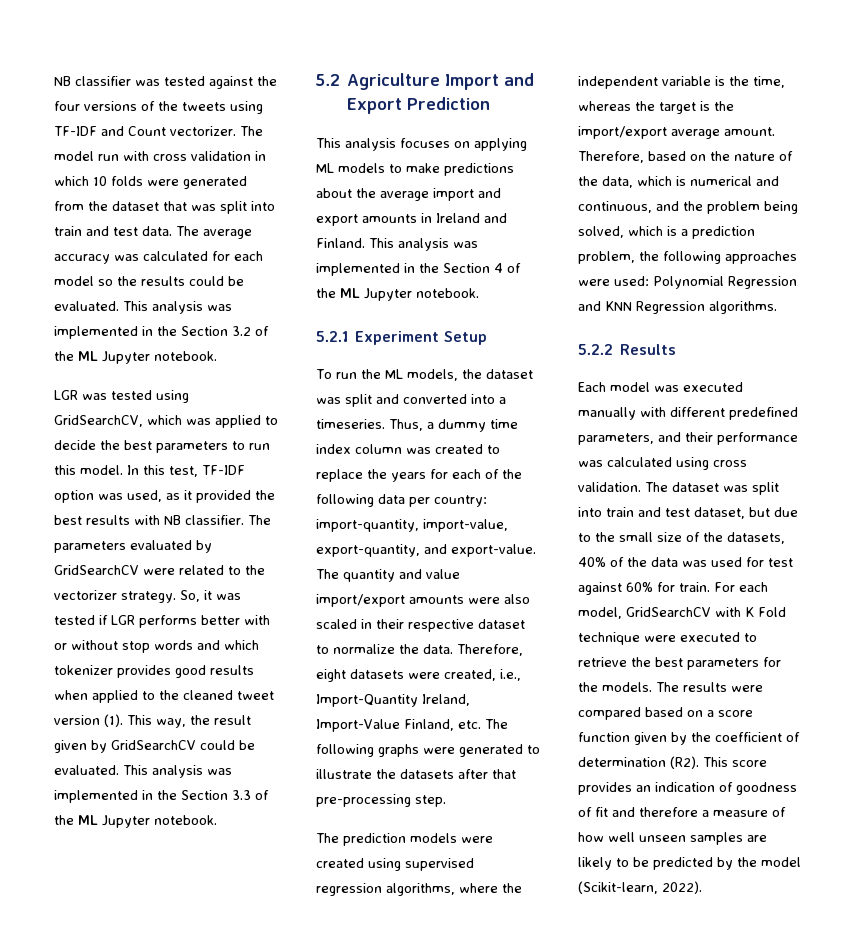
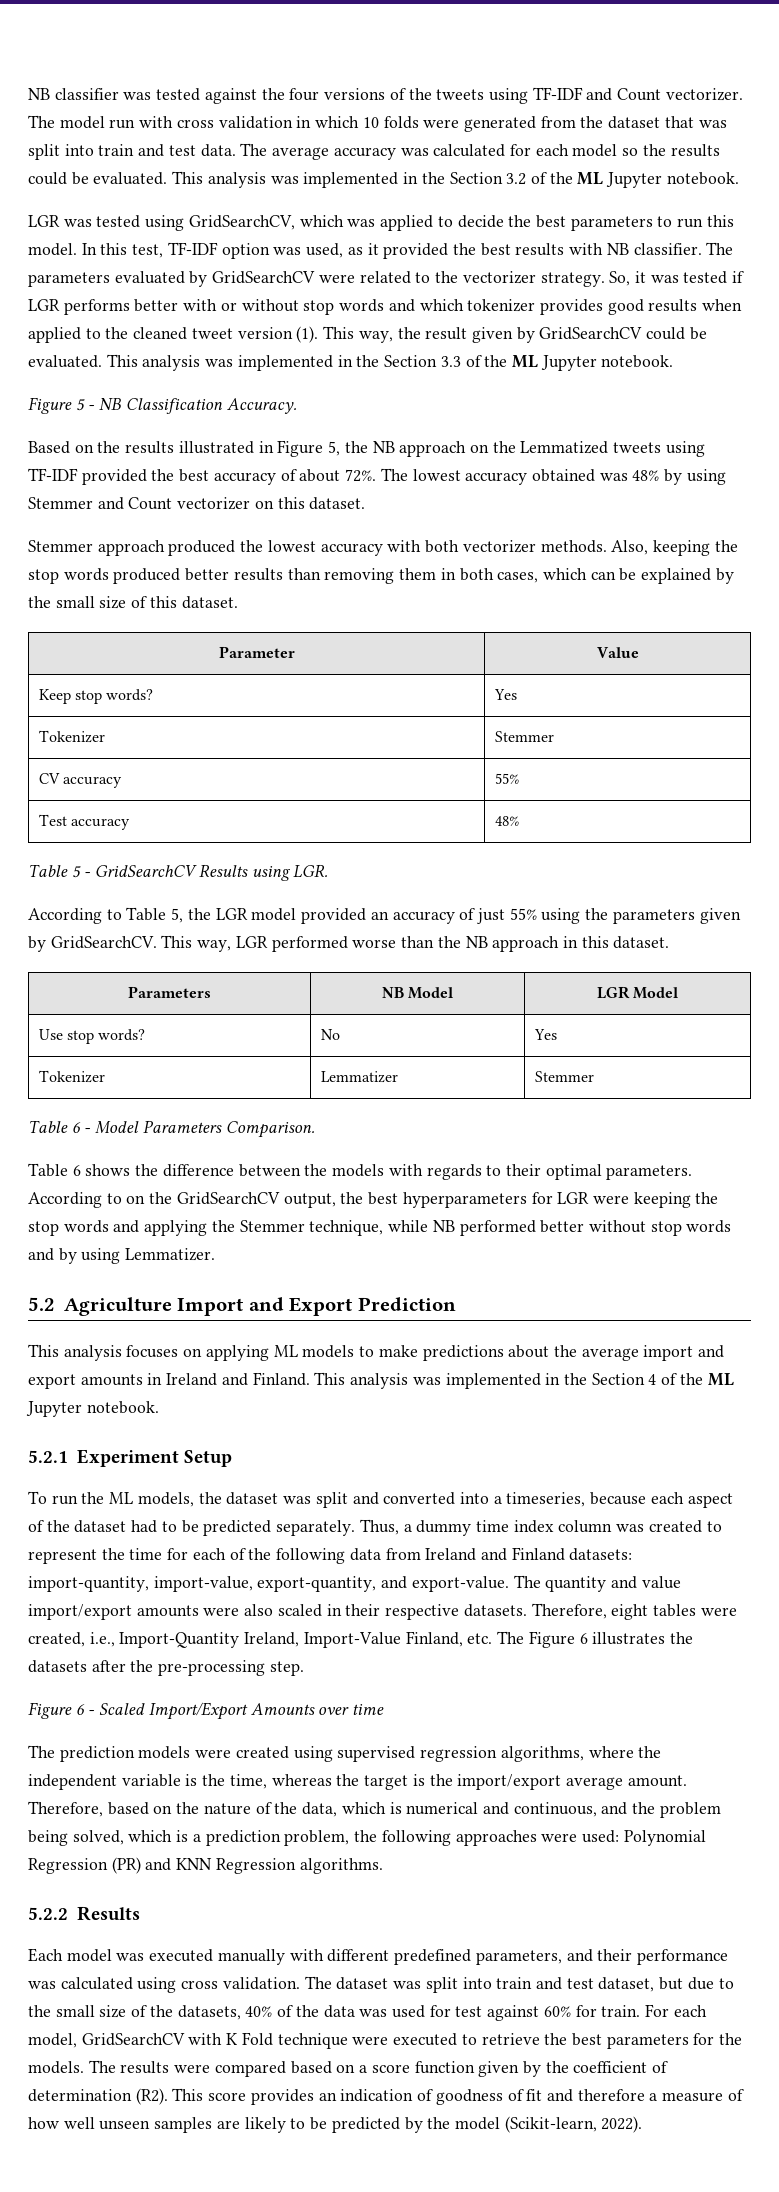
(217, 820) none -> [28,397,297,414] [28,440,705,457] [28,468,726,485] [28,497,366,510] [28,540,738,556] [28,568,734,584] [28,596,238,609] [218,646,295,658] [596,647,639,658] [38,689,154,704] [493,689,517,700] [38,730,105,743] [494,731,554,742] [38,773,123,788] [494,773,519,784] [38,814,131,830] [494,816,519,826] [28,864,329,881] [28,907,741,924] [28,935,670,952] [128,986,211,998] [381,987,454,999] [596,986,679,999] [38,1029,146,1044] [320,1029,340,1040] [533,1029,557,1040] [38,1070,105,1083] [320,1071,398,1083] [534,1071,594,1082] [28,1120,315,1138] [28,1163,693,1180] [28,1192,719,1208] [28,1220,732,1236] [28,1248,216,1264] // Figure 5 - NB Classification Accuracy. // Based on the results illustrated in Figure 5, the NB approach on the Lemmatized tweets using TF-IDF provided the best accuracy of about 72%. The lowest accuracy obtained was 48% by using Stemmer and Count vectorizer on this dataset. // Stemmer approach produced the lowest accuracy with both vectorizer methods. Also, keeping the stop words produced better results than removing them in both cases, which can be explained by the small size of this dataset. // Parameter | Value // Keep stop words? | Yes // Tokenizer | Stemmer // CV accuracy | 55% // Test accuracy | 48% // Table 5 - GridSearchCV Results using LGR. // According to Table 5, the LGR model provided an accuracy of just 55% using the parameters given by GridSearchCV. This way, LGR performed worse than the NB approach in this dataset. // Parameters | NB Model | LGR Model // Use stop words? | No | Yes // Tokenizer | Lemmatizer | Stemmer // Table 6 - Model Parameters Comparison. // Table 6 shows the difference between the models with regards to their optimal parameters. According to on the GridSearchCV output, the best hyperparameters for LGR were keeping the stop words and applying the Stemmer technique, while NB performed better without stop words and by using Lemmatizer.
[316,419,385,429] timeseries. -> [506,1492,733,1508] [28,1520,356,1536] timeseries, because each aspect of the dataset had to be predicted separately.
[316,469,426,482] replace the years -> [28,1548,163,1564] represent the time
[409,495,487,507] per country: -> [385,1547,633,1561] from Ireland and Finland datasets:
[478,619,525,629] [316,644,453,654] dataset to normalize the data. -> [463,1604,527,1617] datasets.
[350,669,404,679] datasets -> [652,1604,696,1617] tables
[316,744,540,757] [316,769,372,779] following graphs were generated to illustrate -> [528,1631,666,1648] Figure 6 illustrates
[492,769,516,779] that -> [130,1660,154,1672] the
(446, 801) none -> [28,1702,385,1720] // Figure 6 - Scaled Import/Export Amounts over time
(797, 282) none -> [111,1857,141,1874] (PR)

